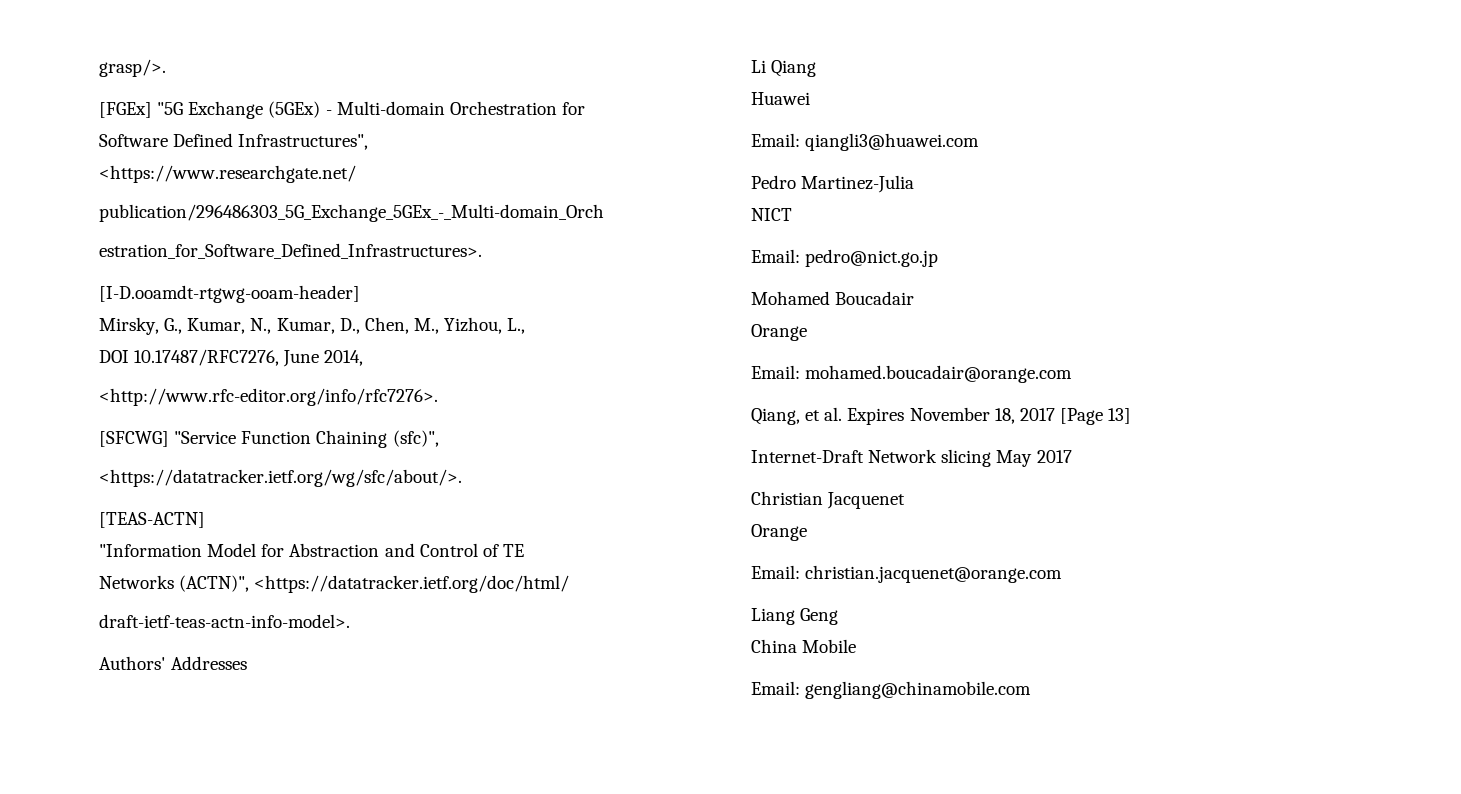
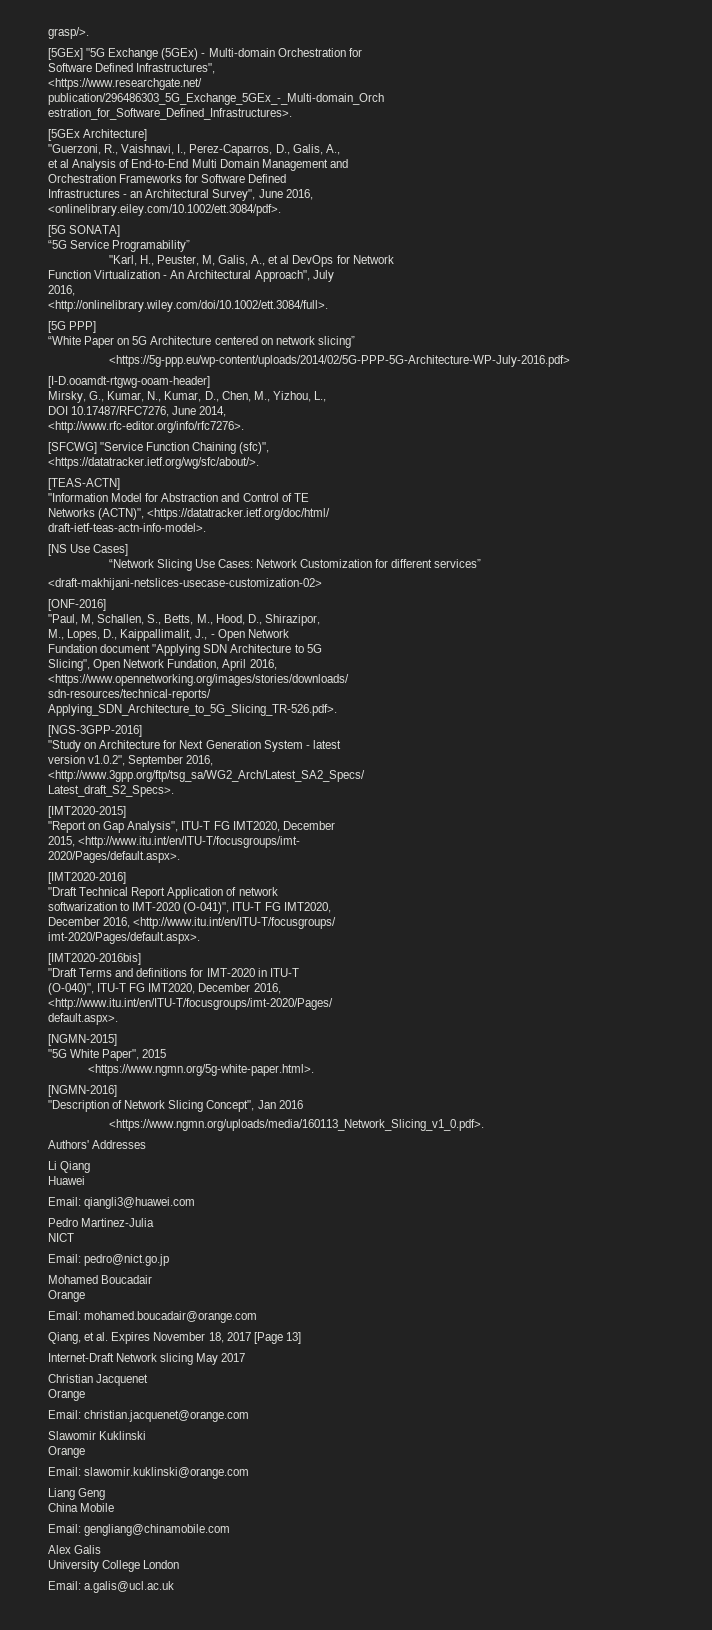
[99,102,152,118] [FGEx] -> [48,48,83,60] [5GEx]
(482, 251) none -> [48,129,148,141] [48,144,340,156] [48,159,348,171] [48,174,287,183] [48,189,313,201] [48,204,281,216] [48,225,121,237] [48,240,191,252] [108,255,394,267] [48,270,334,282] [48,285,75,296] [48,300,328,312] [48,321,97,333] [48,336,355,348] [108,355,570,367] // [5GEx Architecture] // "Guerzoni, R., Vaishnavi, I., Perez-Caparros, D., Galis, A., // et al Analysis of End-to-End Multi Domain Management and // Orchestration Frameworks for Software Defined // Infrastructures - an Architectural Survey", June 2016, // <onlinelibrary.eiley.com/10.1002/ett.3084/pdf>. // [5G SONATA] // “5G Service Programability” // "Karl, H., Peuster, M, Galis, A., et al DevOps for Network // Function Virtualization - An Architectural Approach", July // 2016, // <http://onlinelibrary.wiley.com/doi/10.1002/ett.3084/full>. // [5G PPP] // “White Paper on 5G Architecture centered on network slicing” // <https://5g-ppp.eu/wp-content/uploads/2014/02/5G-PPP-5G-Architecture-WP-July-2016.pdf>
(350, 621) none -> [48,544,129,556] [108,559,482,571] [48,578,322,590] [48,599,106,611] [48,614,320,626] [48,629,289,641] [48,644,322,656] [48,659,277,671] [48,674,349,686] [48,689,211,701] [48,704,337,716] [48,725,142,737] [48,740,341,752] [48,755,214,767] [48,770,365,782] [48,785,174,797] [48,806,126,818] [48,821,335,833] [48,836,301,848] [48,851,180,863] [48,872,126,884] [48,887,278,899] [48,902,331,914] [48,917,337,929] [48,932,200,944] [48,953,141,965] [48,968,299,977] [48,983,281,995] [48,998,333,1010] [48,1013,118,1025] [48,1034,117,1046] [48,1049,167,1061] [88,1064,315,1076] [48,1085,117,1097] [48,1100,303,1112] [108,1119,484,1131] // [NS Use Cases] // “Network Slicing Use Cases: Network Customization for different services” // <draft-makhijani-netslices-usecase-customization-02> // [ONF-2016] // "Paul, M, Schallen, S., Betts, M., Hood, D., Shirazipor, // M., Lopes, D., Kaippallimalit, J., - Open Network // Fundation document "Applying SDN Architecture to 5G // Slicing", Open Network Fundation, April 2016, // <https://www.opennetworking.org/images/stories/downloads/ // sdn-resources/technical-reports/ // Applying_SDN_Architecture_to_5G_Slicing_TR-526.pdf>. // [NGS-3GPP-2016] // "Study on Architecture for Next Generation System - latest // version v1.0.2", September 2016, // <http://www.3gpp.org/ftp/tsg_sa/WG2_Arch/Latest_SA2_Specs/ // Latest_draft_S2_Specs>. // [IMT2020-2015] // "Report on Gap Analysis", ITU-T FG IMT2020, December // 2015, <http://www.itu.int/en/ITU-T/focusgroups/imt- // 2020/Pages/default.aspx>. // [IMT2020-2016] // "Draft Technical Report Application of network // softwarization to IMT-2020 (O-041)", ITU-T FG IMT2020, // December 2016, <http://www.itu.int/en/ITU-T/focusgroups/ // imt-2020/Pages/default.aspx>. // [IMT2020-2016bis] // "Draft Terms and definitions for IMT-2020 in ITU-T // (O-040)", ITU-T FG IMT2020, December 2016, // <http://www.itu.int/en/ITU-T/focusgroups/imt-2020/Pages/ // default.aspx>. // [NGMN-2015] // "5G White Paper", 2015 // <https://www.ngmn.org/5g-white-paper.html>. // [NGMN-2016] // "Description of Network Slicing Concept", Jan 2016 // <https://www.ngmn.org/uploads/media/160113_Network_Slicing_v1_0.pdf>.
(1063, 574) none -> [48,1431,147,1440] [48,1446,85,1458] [48,1467,250,1479] // Slawomir Kuklinski // Orange // Email: slawomir.kuklinski@orange.com
(1032, 690) none -> [48,1545,102,1554] [48,1560,180,1572] [48,1581,175,1593] // Alex Galis // University College London // Email: a.galis@ucl.ac.uk

